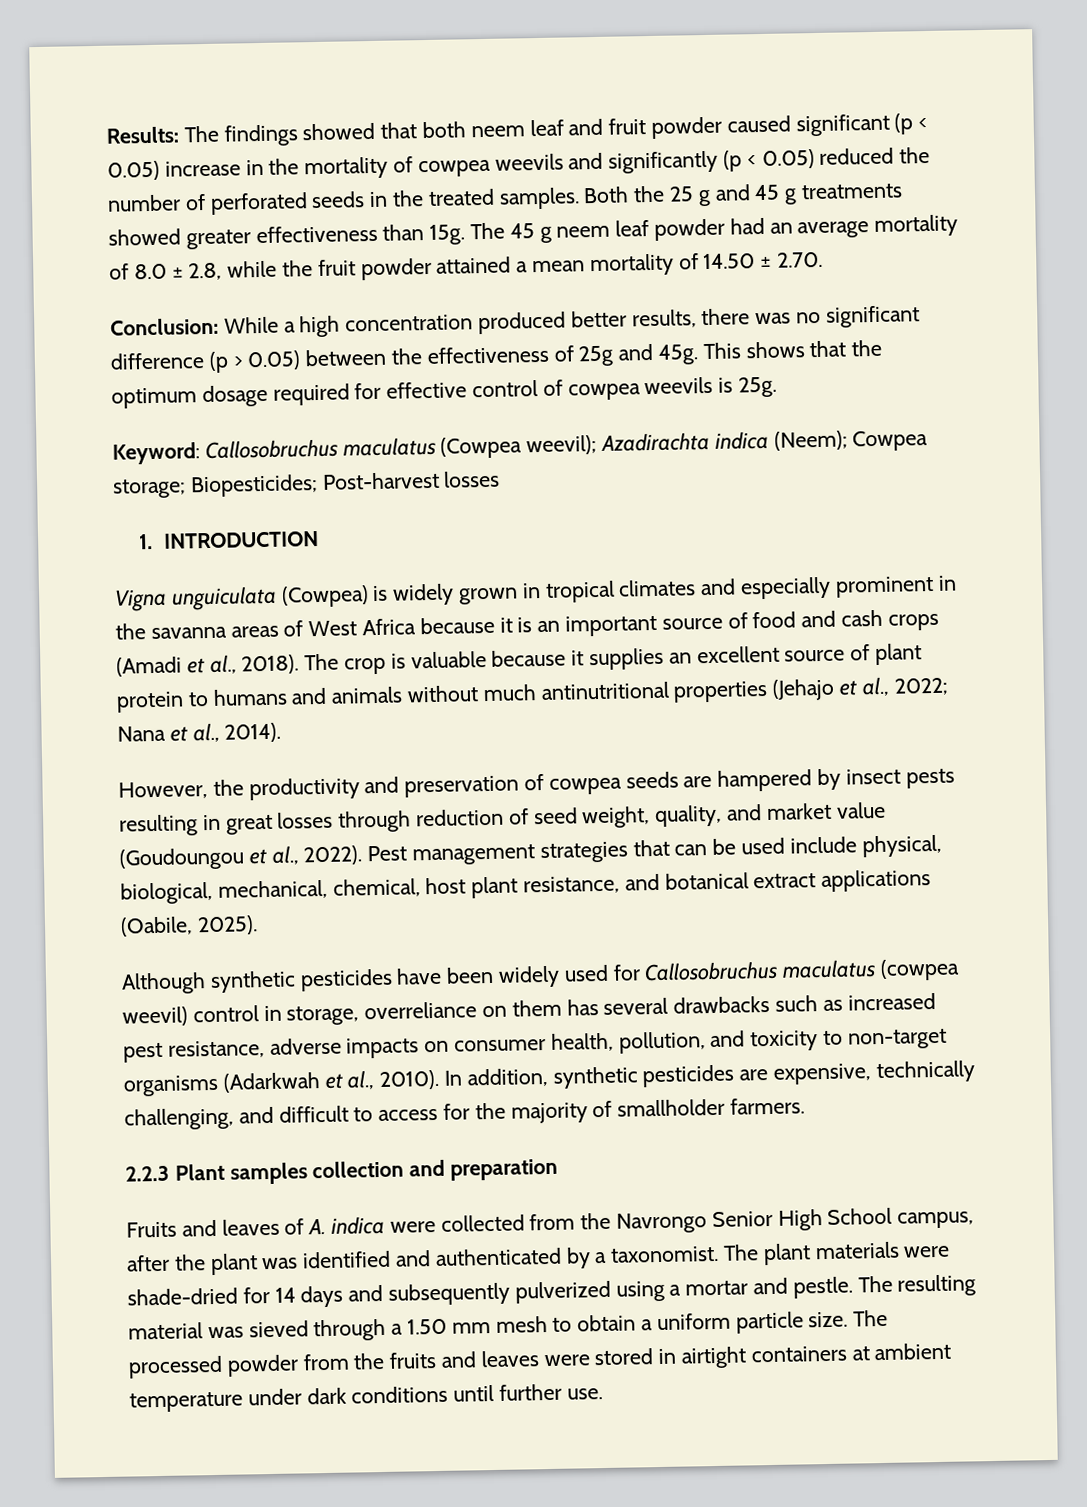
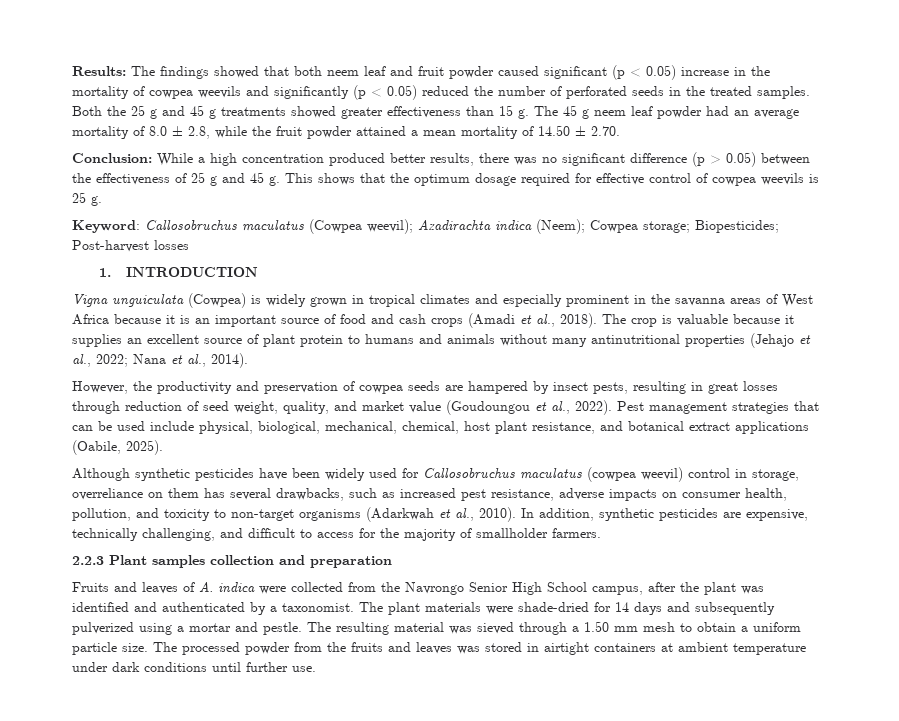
[429,224,466,245] 15g. -> [499,105,529,119] 15 g.
[578,343,700,367] 25g and 45g. -> [191,172,280,186] 25 g and 45 g.
[738,376,778,398] 25g. -> [72,192,102,206] 25 g.
[482,684,537,702] much -> [552,338,587,347] many
[905,768,955,789] pests -> [593,382,628,394] pests,
[673,995,771,1014] drawbacks -> [276,488,344,501] drawbacks,
[543,1354,591,1367] were -> [457,646,480,654] was

